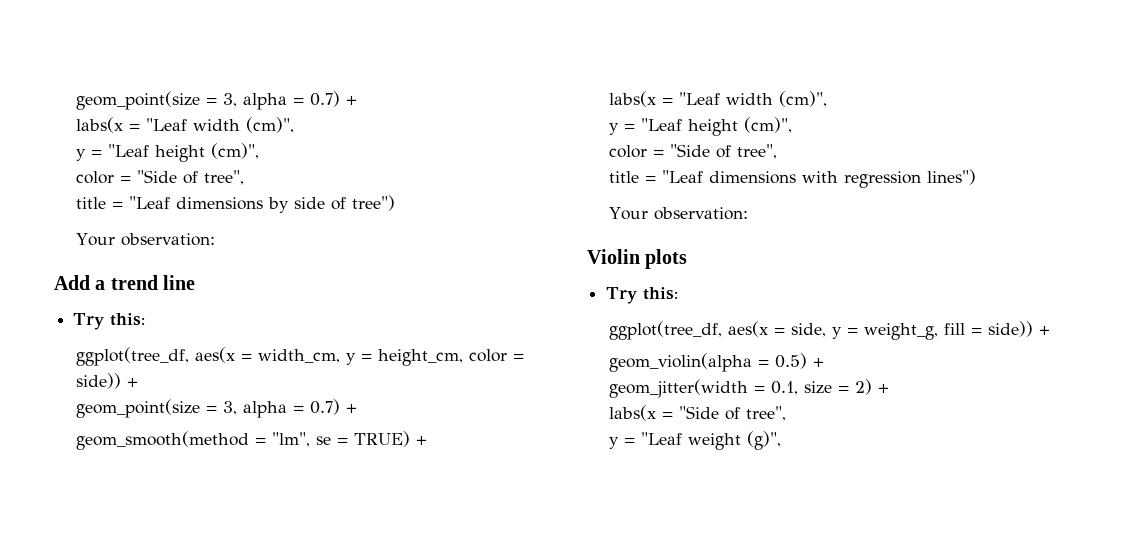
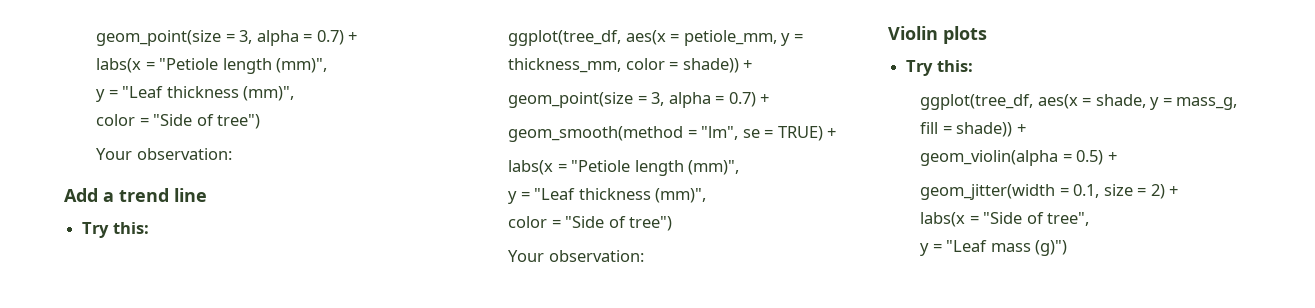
[145,117,294,133] [75,143,259,162] [75,170,244,185] [75,196,346,213] "Leaf width (cm)", // y = "Leaf height (cm)", // color = "Side of tree", // title = "Leaf dimensions by side of -> [159,58,328,74] [96,86,295,102] [96,114,214,126] "Petiole length (mm)", // y = "Leaf thickness (mm)", // color = "Side of
[257,349,524,366] [75,373,121,389] width_cm, y = height_cm, color = side)) -> [683,30,803,46] [508,58,739,73] petiole_mm, y = thickness_mm, color = shade))
[678,91,827,107] [608,117,792,136] [608,144,777,159] [608,169,976,188] "Leaf width (cm)", // y = "Leaf height (cm)", // color = "Side of tree", // title = "Leaf dimensions with regression lines") -> [571,160,740,176] [508,188,707,204] [508,216,673,231] "Petiole length (mm)", // y = "Leaf thickness (mm)", // color = "Side of tree")
[790,323,938,340] side, y = weight_g, -> [1095,94,1238,110] shade, y = mass_g,
[987,321,1033,337] side)) -> [956,122,1013,137] shade))
[687,431,781,450] weight (g)", -> [990,240,1068,256] mass (g)")

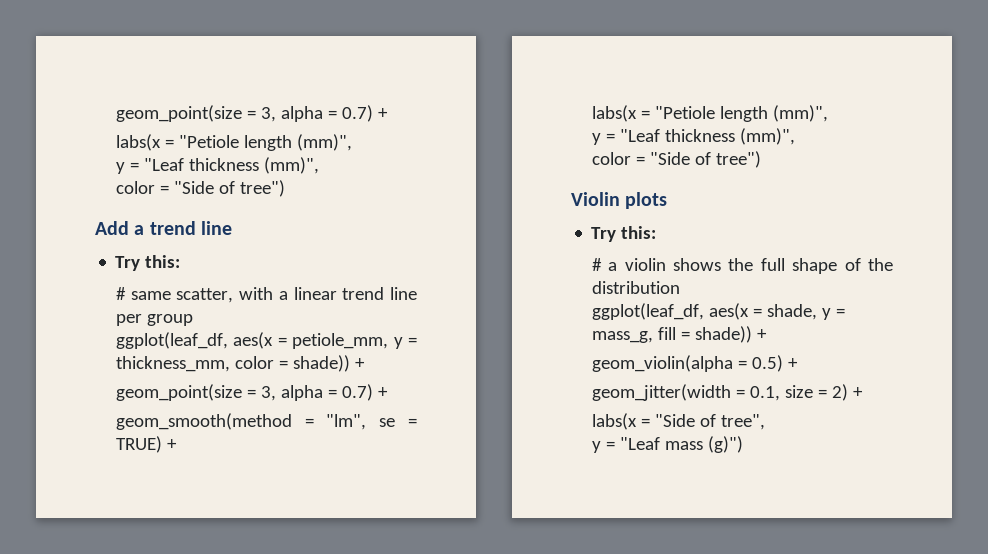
[96,148,232,160] // Your observation: -> (285, 188) none
[508,30,622,46] ggplot(tree_df, -> [115,287,418,303] [115,314,193,326] [115,332,228,349] # same scatter, with a linear trend line per group // ggplot(leaf_df,
[508,250,644,262] // Your observation: -> (761, 159) none
[920,94,1034,110] ggplot(tree_df, -> [591,258,894,274] [591,281,680,294] [591,303,704,320] # a violin shows the full shape of the distribution // ggplot(leaf_df,

